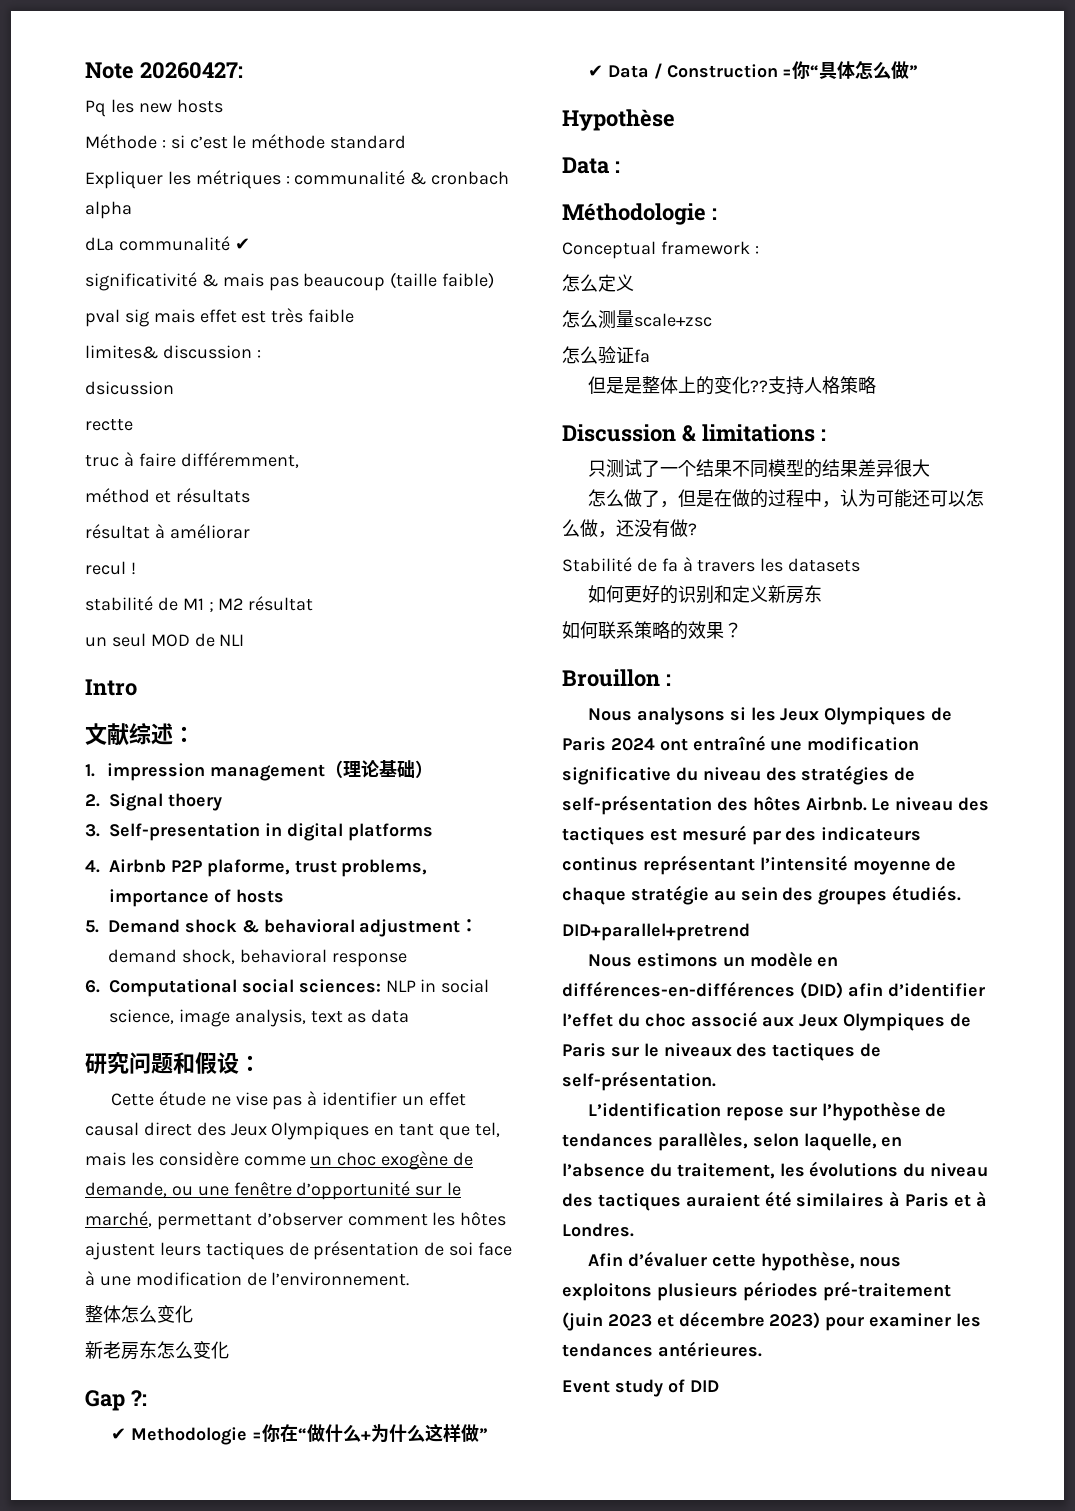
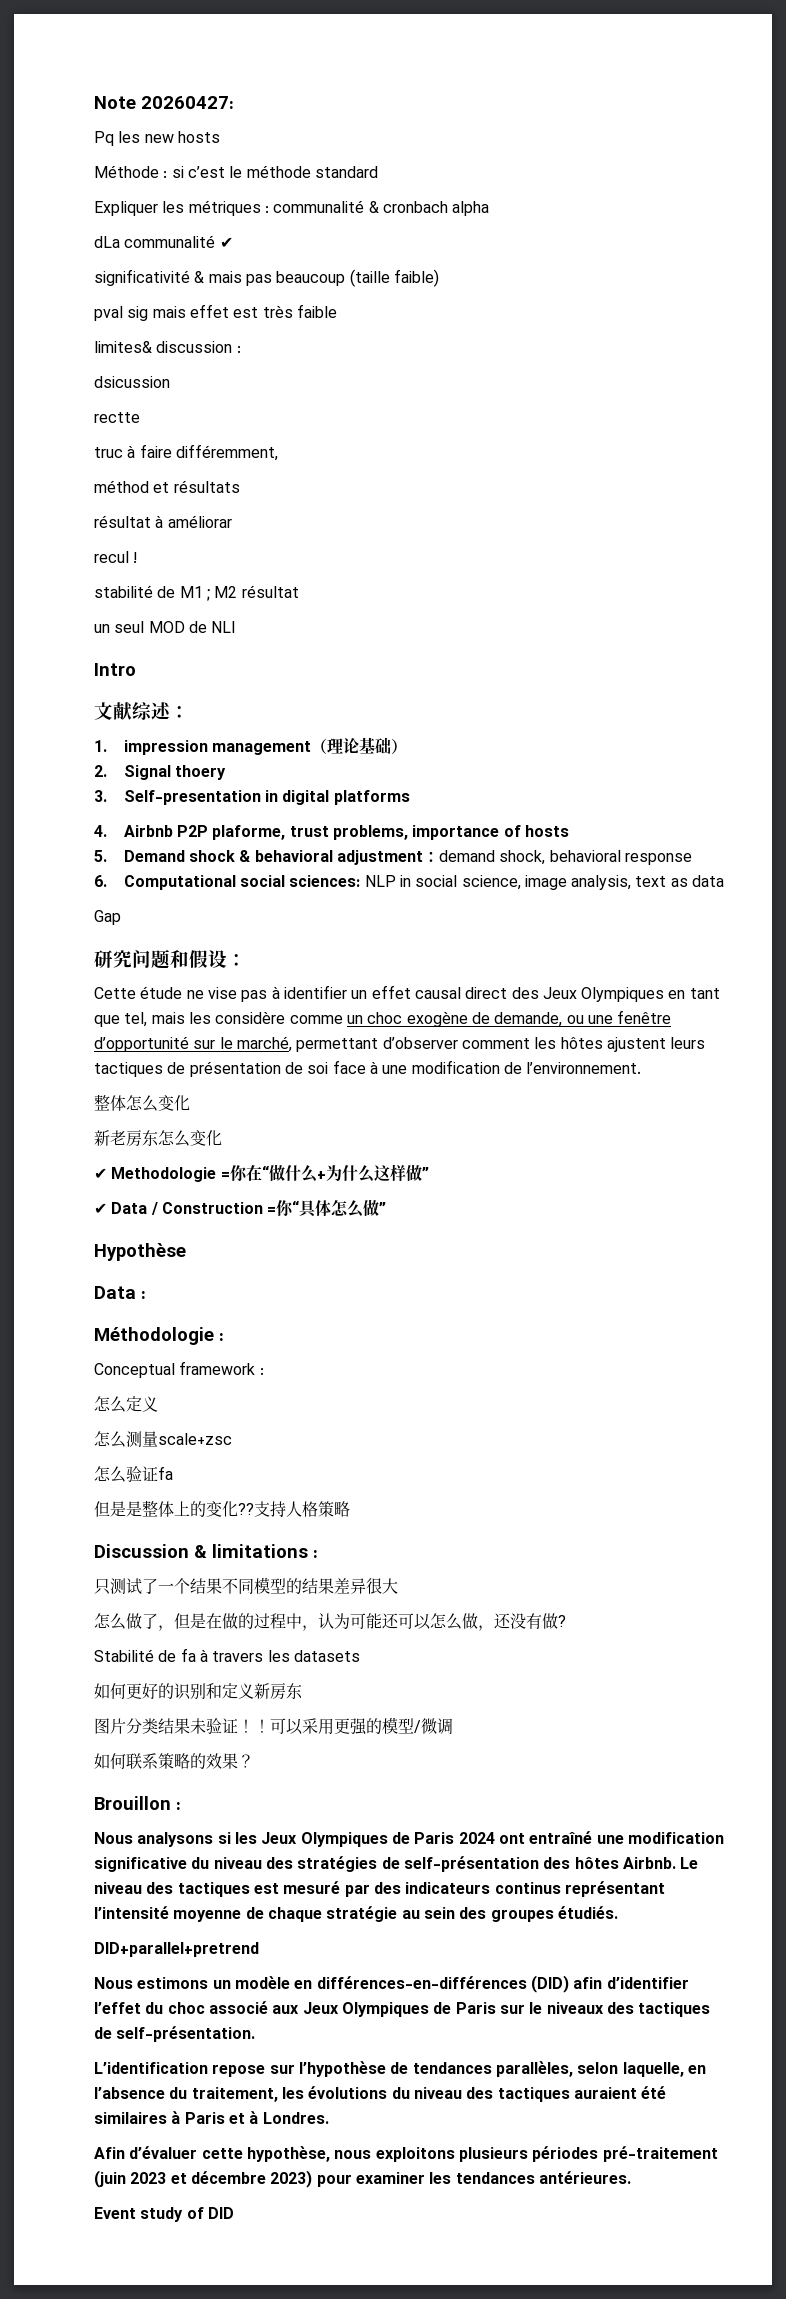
(410, 1016) none -> [94,910,121,925] // Gap
[85,1390,147,1411] // Gap ?: -> (222, 1138) none
(823, 594) none -> [94,1717,453,1735] // 图片分类结果未验证！！可以采用更强的模型/微调

